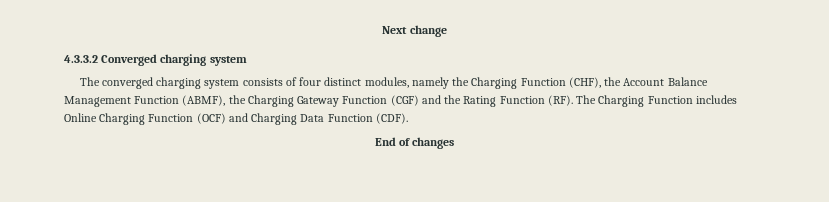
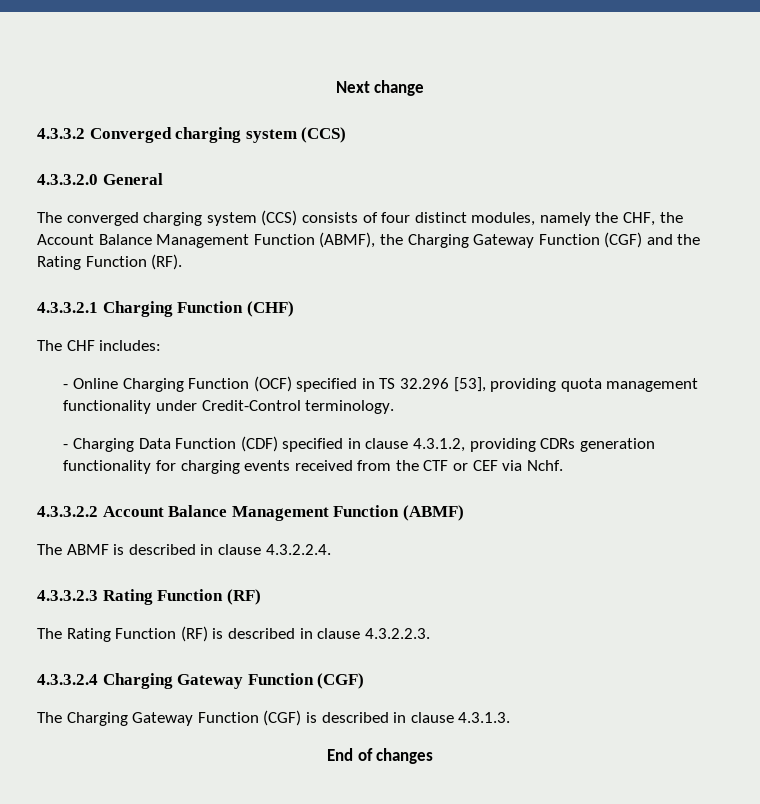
(247, 61) none -> [301,127,347,143] [37,173,163,185] (CCS) // 4.3.3.2.0 General
(240, 84) none -> [261,210,298,226] (CCS)
[471,77,601,89] Charging Function (CHF), -> [623,212,656,226] CHF,
[576,95,737,107] [64,113,408,125] The Charging Function includes Online Charging Function (OCF) and Charging Data Function (CDF). -> [37,301,294,317] [37,340,162,351] [63,376,699,392] [63,400,395,414] [63,436,655,452] [63,460,563,474] [37,505,464,521] [37,544,331,555] [37,589,261,605] [37,626,430,642] [37,673,365,689] [37,710,511,726] // 4.3.3.2.1 Charging Function (CHF) // The CHF includes: // - Online Charging Function (OCF) specified in TS 32.296 [53], providing quota management functionality under Credit-Control terminology. // - Charging Data Function (CDF) specified in clause 4.3.1.2, providing CDRs generation functionality for charging events received from the CTF or CEF via Nchf. // 4.3.3.2.2 Account Balance Management Function (ABMF) // The ABMF is described in clause 4.3.2.2.4. // 4.3.3.2.3 Rating Function (RF) // The Rating Function (RF) is described in clause 4.3.2.2.3. // 4.3.3.2.4 Charging Gateway Function (CGF) // The Charging Gateway Function (CGF) is described in clause 4.3.1.3.

